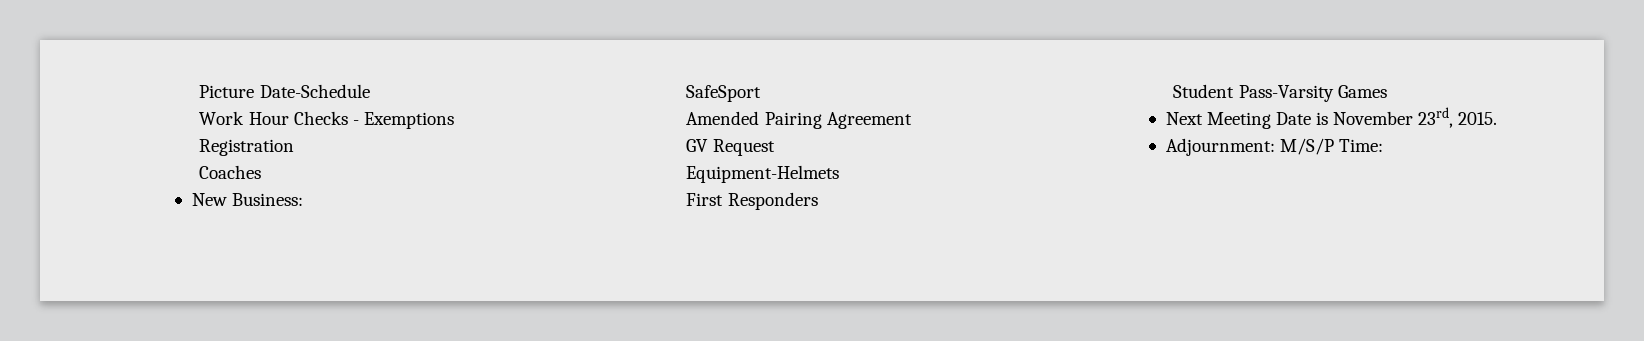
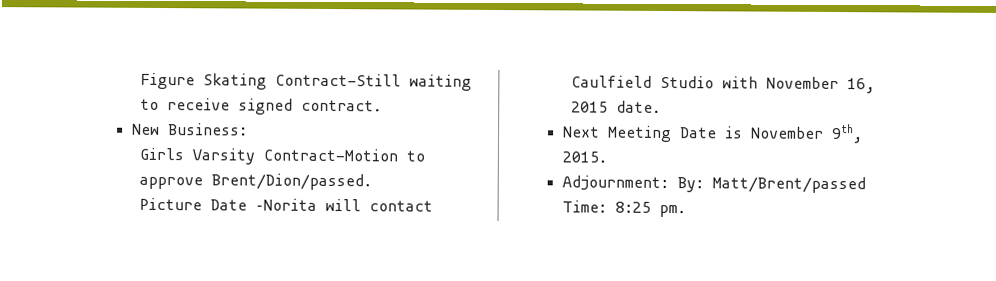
[199,84,370,98] [199,111,455,129] [199,139,295,156] [199,165,262,179] [191,193,303,206] [686,85,762,102] [686,111,912,129] [686,139,775,156] [686,165,840,183] [686,192,818,210] [1173,84,1387,102] Picture Date-Schedule // Work Hour Checks - Exemptions // Registration // Coaches // New Business: // SafeSport // Amended Pairing Agreement // GV Request // Equipment-Helmets // First Responders // Student Pass-Varsity Games -> [140,72,473,91] [140,98,383,115] [131,123,248,136] [139,147,426,165] [139,173,373,191] [139,197,434,212] [571,75,876,94] [571,100,662,113] Figure Skating Contract-Still waiting to receive signed contract. // New Business: // Girls Varsity Contract-Motion to approve Brent/Dion/passed. // Picture Date –Norita will contact Caulfield Studio with November 16, 2015 date.
[1418,107,1454,128] 23rd, -> [830,123,863,144] 9th,
[1279,138,1383,155] M/S/P Time: -> [676,176,866,194] [561,200,686,218] By: Matt/Brent/passed Time: 8:25 pm.

